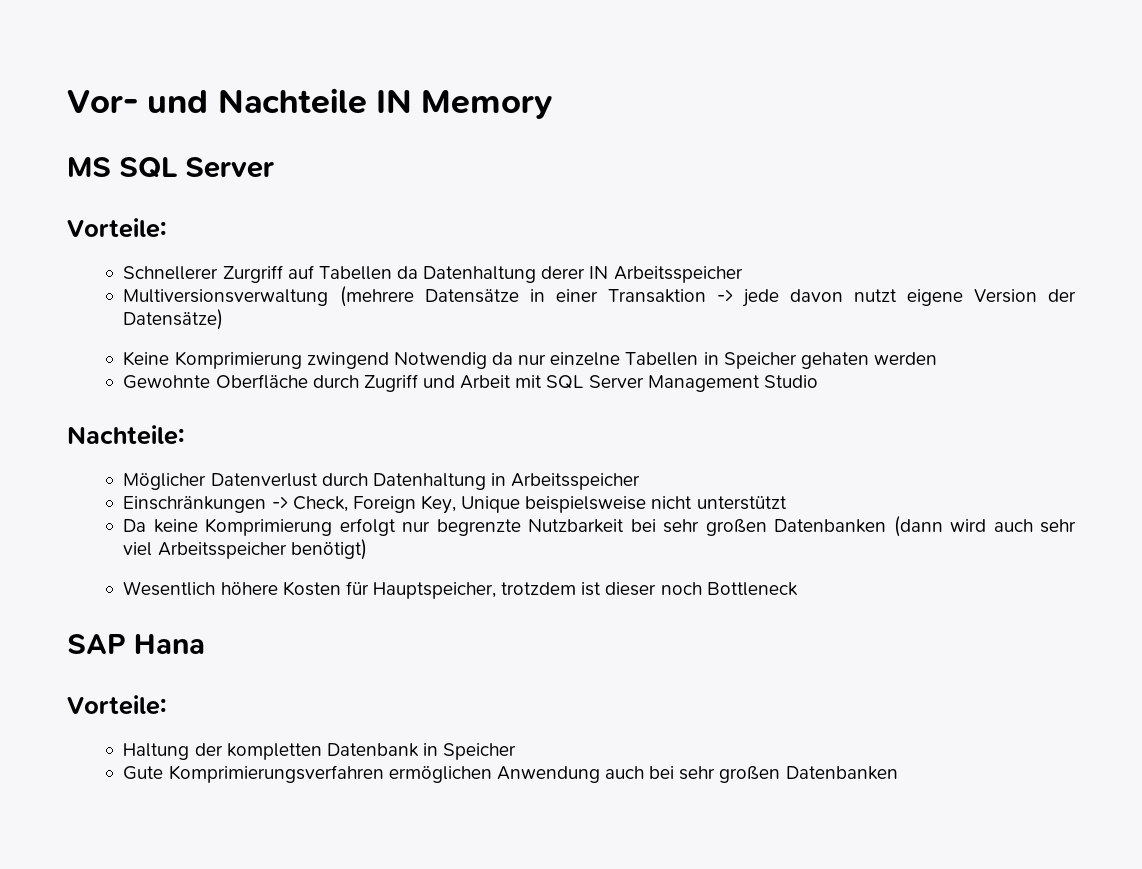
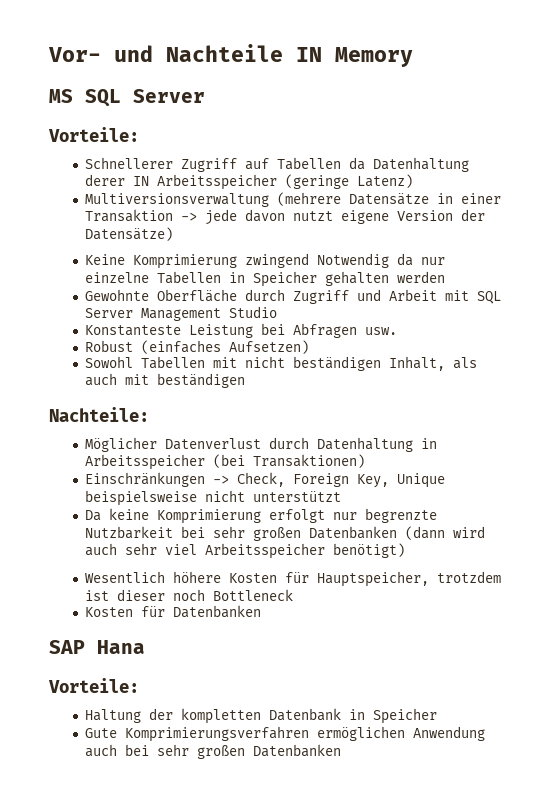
[222,265,283,283] Zurgriff -> [180,158,237,172] Zugriff
(743, 274) none -> [284,174,413,189] (geringe Latenz)
[800,352,869,369] gehaten -> [324,271,389,286] gehalten
(818, 381) none -> [84,323,397,338] [84,340,309,354] [84,356,477,371] [84,373,245,388] // Konstanteste Leistung bei Abfragen usw. // Robust (einfaches Aufsetzen) // Sowohl Tabellen mit nicht beständigen Inhalt, als auch mit beständigen
(641, 481) none -> [212,454,365,468] (bei Transaktionen)
(798, 589) none -> [84,605,261,618] // Kosten für Datenbanken

